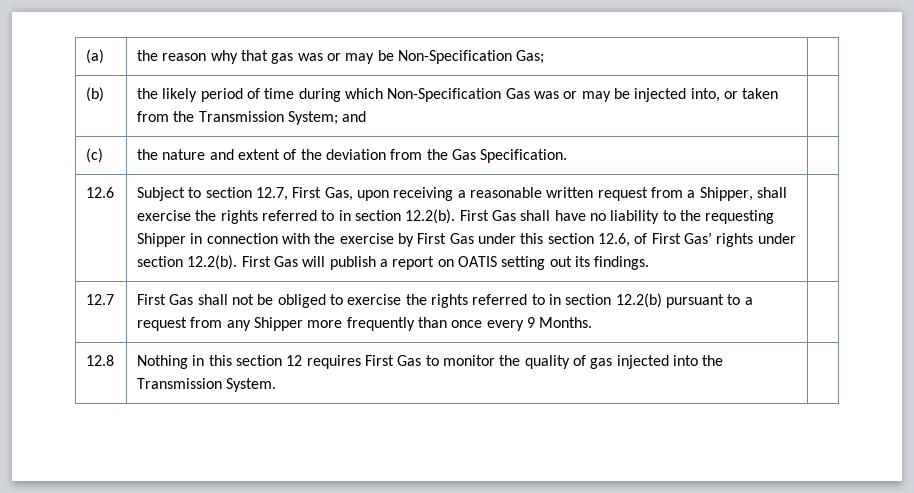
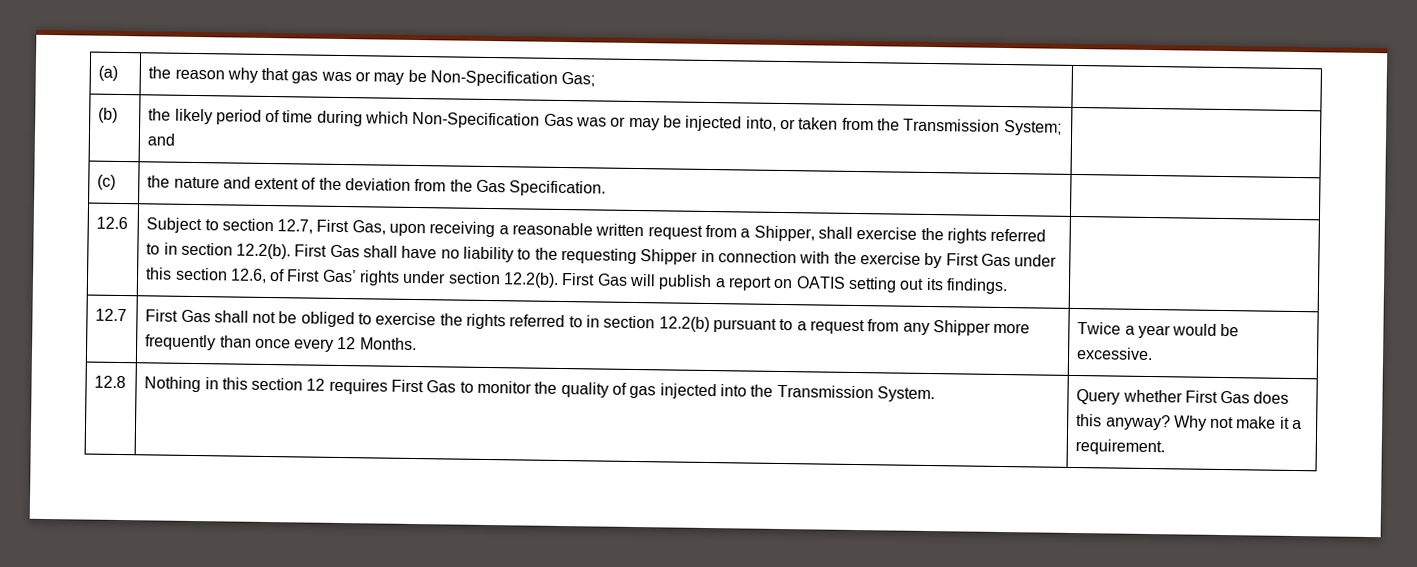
[526,317,535,328] 9 -> [337,336,357,350] 12
(593, 322) none -> [1077,322,1240,339] [1077,347,1154,361] Twice a year would be excessive.
(277, 385) none -> [1076,389,1290,405] [1076,414,1303,431] [1075,439,1166,456] Query whether First Gas does this anyway? Why not make it a requirement.

